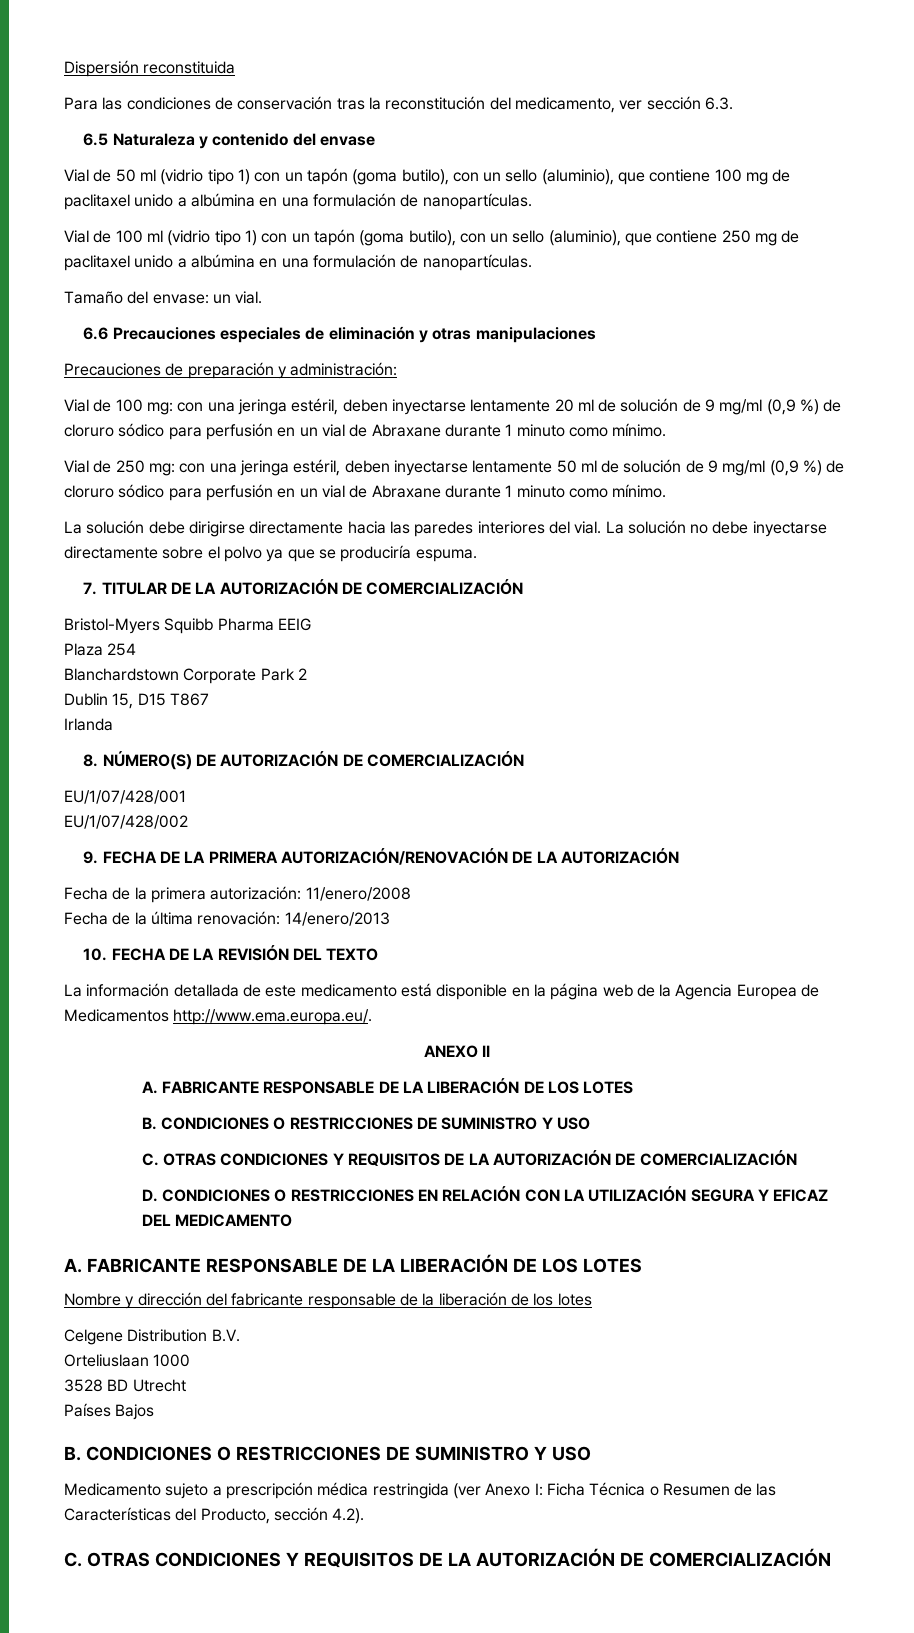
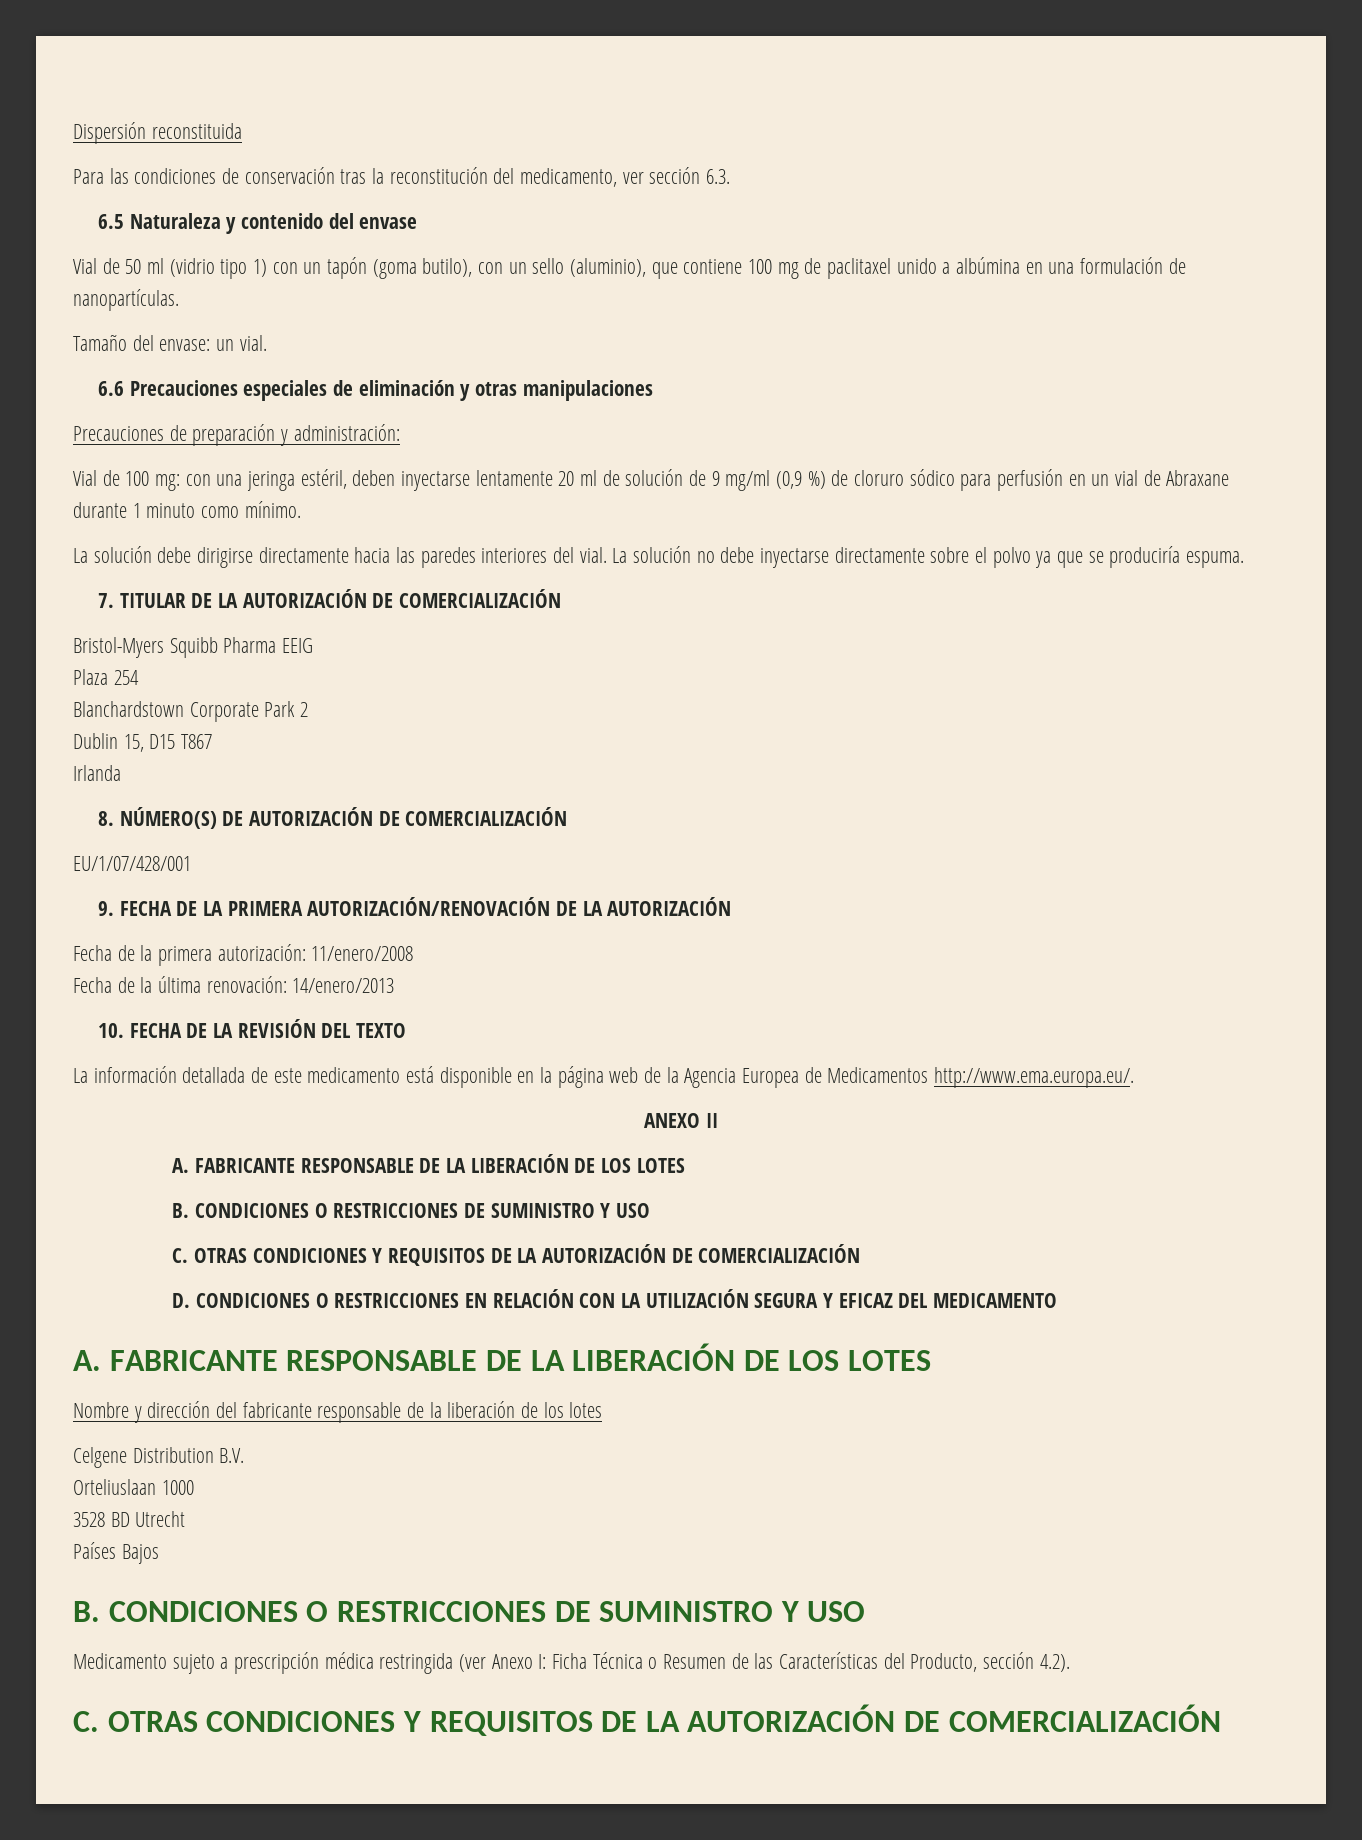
[64,229,800,246] [64,254,532,271] // Vial de 100 ml (vidrio tipo 1) con un tapón (goma butilo), con un sello (aluminio), que contiene 250 mg de paclitaxel unido a albúmina en una formulación de nanopartículas. -> (179, 300) none
[64,459,845,476] [64,484,667,501] // Vial de 250 mg: con una jeringa estéril, deben inyectarse lentamente 50 ml de solución de 9 mg/ml (0,9 %) de cloruro sódico para perfusión en un vial de Abraxane durante 1 minuto como mínimo. -> (301, 509) none
[64,815,188,829] // EU/1/07/428/002 -> (191, 863) none

